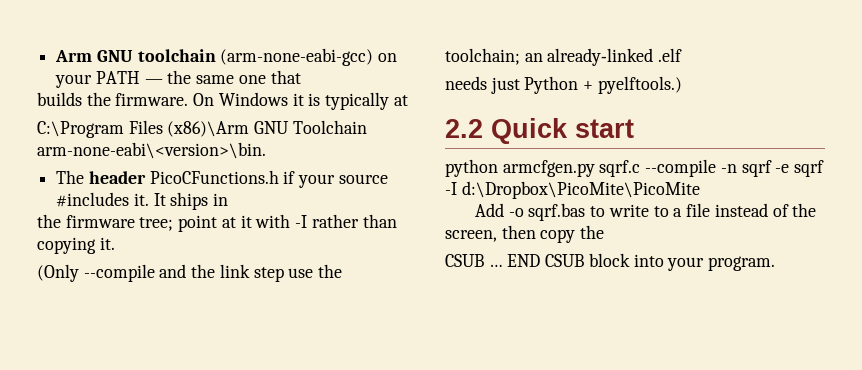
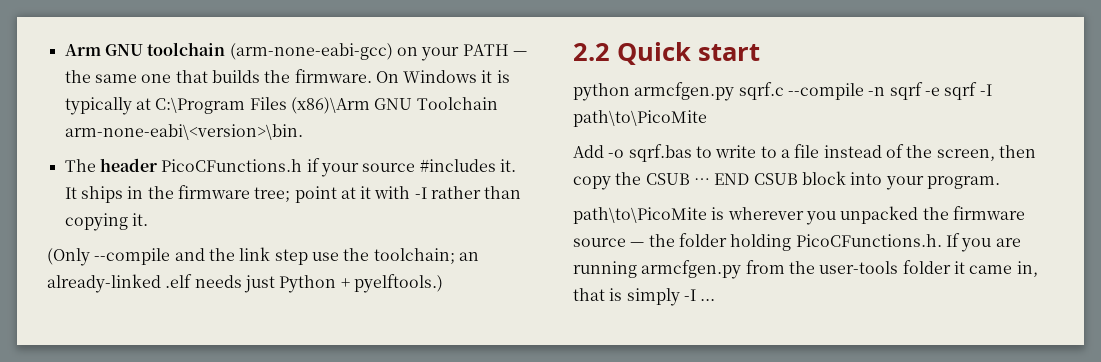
(301, 77) // -> (208, 76) none
(408, 100) // -> (151, 104) none
(229, 199) // -> (144, 192) none
(683, 55) // -> (193, 281) none
[461,181,700,199] d:\Dropbox\PicoMite\PicoMite -> [573,110,707,127] path\to\PicoMite
(605, 232) // -> (642, 178) none
(776, 263) none -> [573,206,1025,225] [573,233,1021,252] [573,260,1038,279] [573,288,716,306] // path\to\PicoMite is wherever you unpacked the firmware source — the folder holding PicoCFunctions.h. If you are running armcfgen.py from the user-tools folder it came in, that is simply -I ...

